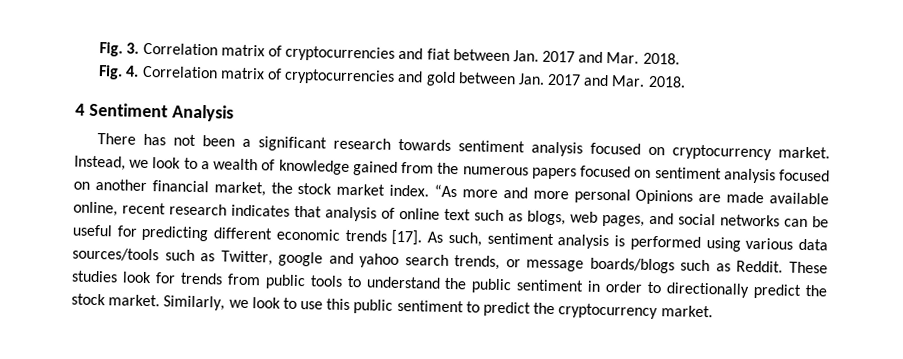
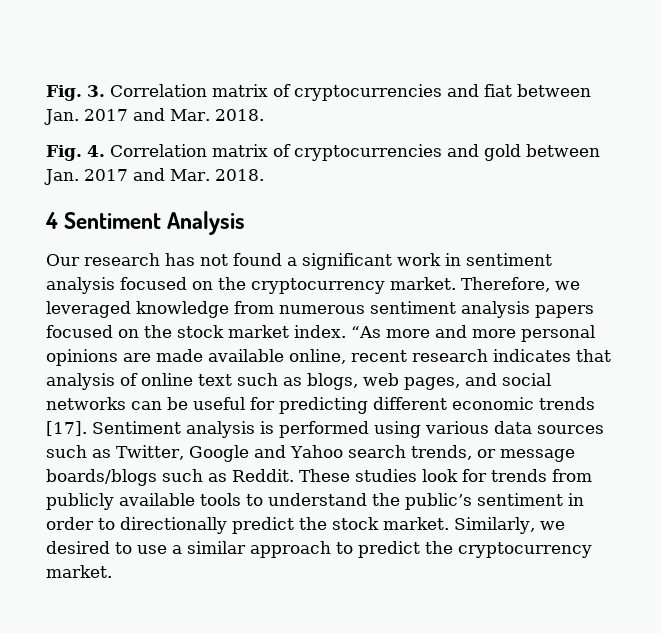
[97,133,137,145] There -> [46,253,160,266] Our research
[202,135,236,147] been -> [233,253,282,266] found
[333,137,830,161] [74,155,831,184] [73,178,266,197] research towards sentiment analysis focused on cryptocurrency market. Instead, we look to a wealth of knowledge gained from the numerous papers focused on sentiment analysis focused on another financial market, -> [397,253,552,266] [46,277,580,294] [46,301,594,318] [46,325,139,338] work in sentiment analysis focused on the cryptocurrency market. Therefore, we leveraged knowledge from numerous sentiment analysis papers focused on
[635,189,694,205] Opinions -> [46,349,118,366] opinions
[427,231,554,247] As such, sentiment -> [92,421,181,434] Sentiment
[72,247,159,262] sources/tools -> [537,425,604,434] sources
[278,251,400,268] google and yahoo -> [188,445,343,462] Google and Yahoo
[264,274,306,290] public -> [46,493,195,510] publicly available
[471,278,513,294] public -> [405,493,472,510] public’s
[251,297,281,309] look -> [46,541,110,554] desired
[326,298,464,314] this public sentiment -> [172,541,331,558] a similar approach

